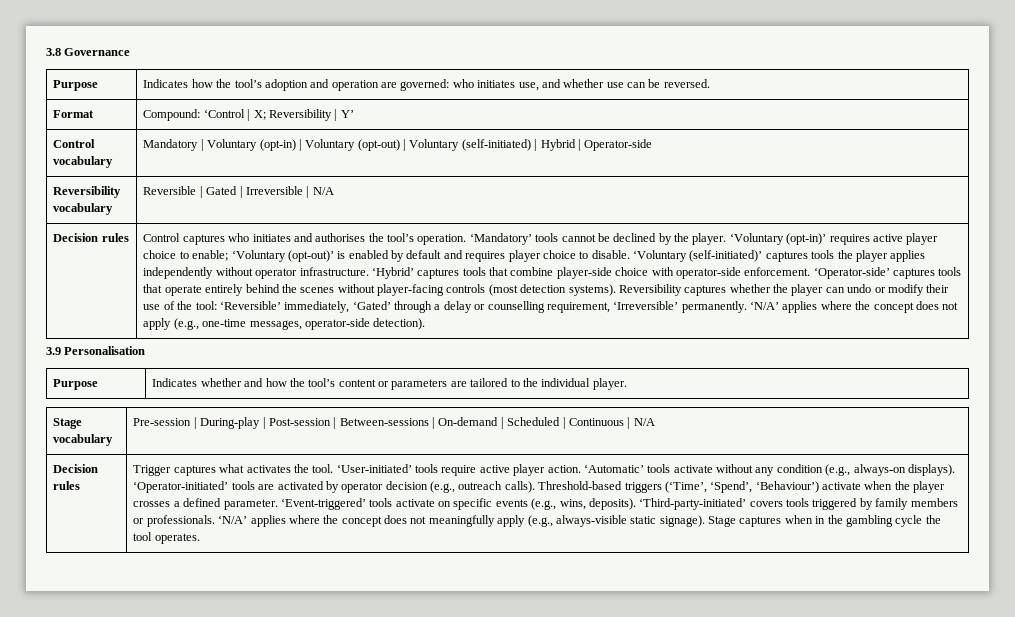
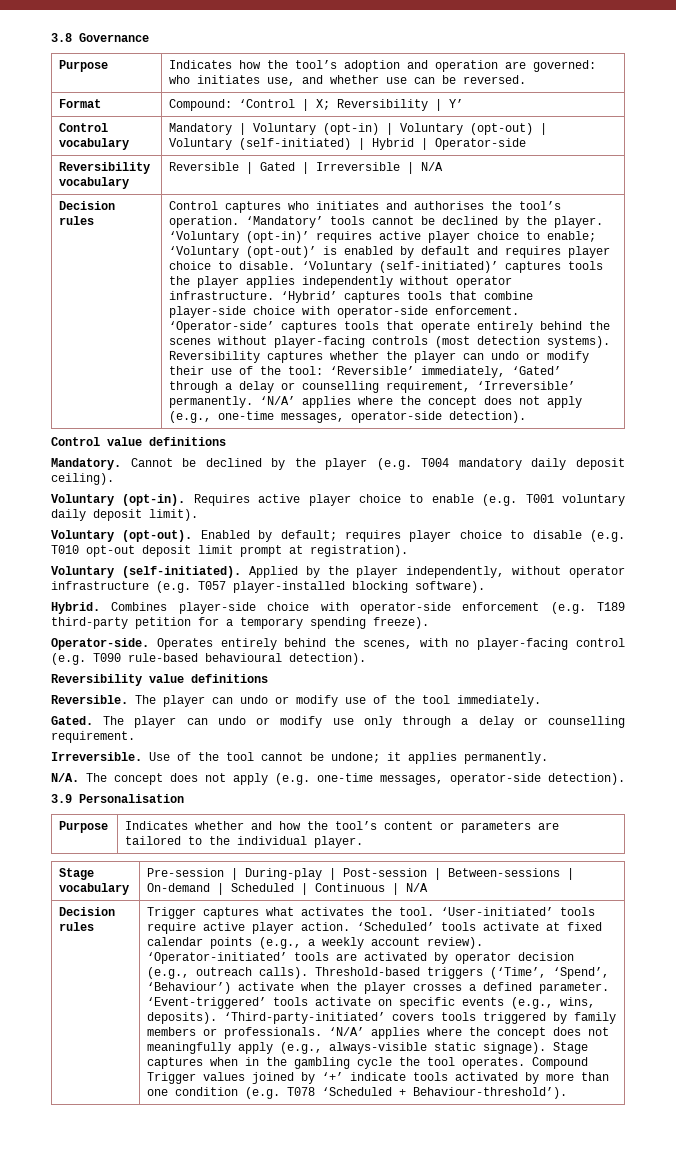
(426, 324) none -> [51,437,226,446] [51,458,625,470] [51,473,114,485] [51,494,625,506] [51,509,198,521] [51,530,625,542] [51,545,408,557] [51,566,625,578] [51,581,485,593] [51,602,625,614] [51,617,429,629] [51,638,625,650] [51,653,366,665] [51,674,268,686] [51,695,541,707] [51,716,625,728] [51,731,135,743] [51,752,548,764] [51,773,625,785] // Control value definitions // Mandatory. Cannot be declined by the player (e.g. T004 mandatory daily deposit ceiling). // Voluntary (opt-in). Requires active player choice to enable (e.g. T001 voluntary daily deposit limit). // Voluntary (opt-out). Enabled by default; requires player choice to disable (e.g. T010 opt-out deposit limit prompt at registration). // Voluntary (self-initiated). Applied by the player independently, without operator infrastructure (e.g. T057 player-installed blocking software). // Hybrid. Combines player-side choice with operator-side enforcement (e.g. T189 third-party petition for a temporary spending freeze). // Operator-side. Operates entirely behind the scenes, with no player-facing control (e.g. T090 rule-based behavioural detection). // Reversibility value definitions // Reversible. The player can undo or modify use of the tool immediately. // Gated. The player can undo or modify use only through a delay or counselling requirement. // Irreversible. Use of the tool cannot be undone; it applies permanently. // N/A. The concept does not apply (e.g. one-time messages, operator-side detection).
[583,464,955,476] ‘Automatic’ tools activate without any condition (e.g., always-on displays). -> [357,922,603,931] [147,937,484,949] ‘Scheduled’ tools activate at fixed calendar points (e.g., a weekly account review).
(200, 538) none -> [532,1057,589,1069] [147,1072,610,1084] [147,1087,568,1099] Compound Trigger values joined by ‘+’ indicate tools activated by more than one condition (e.g. T078 ‘Scheduled + Behaviour-threshold’).

